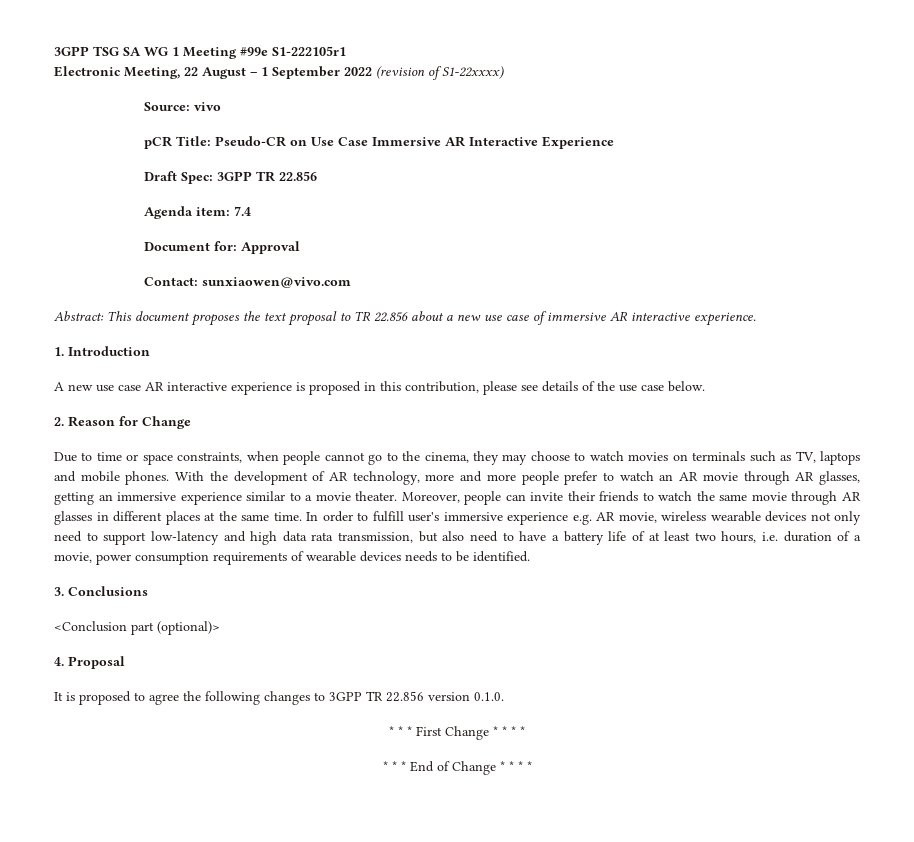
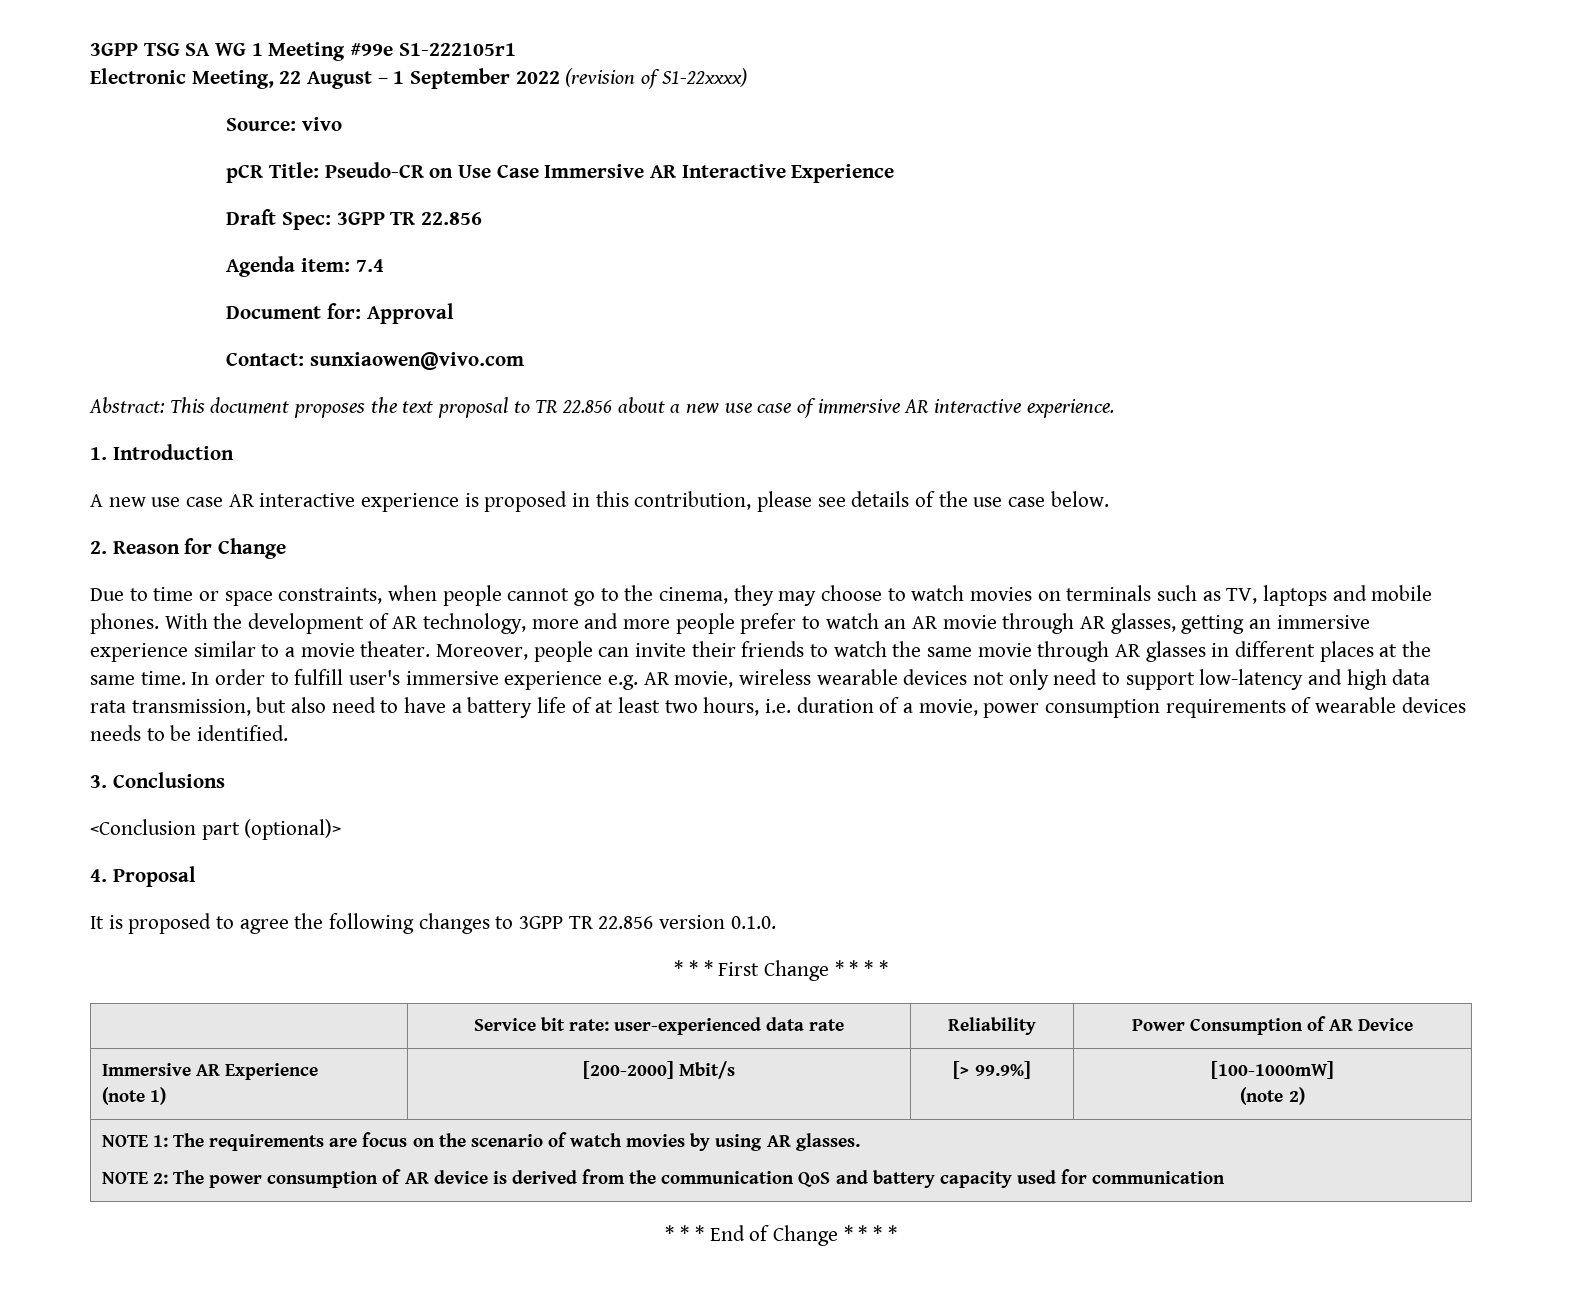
(525, 731) none -> [473,1017,845,1035] [948,1017,1036,1035] [1131,1016,1414,1035] [101,1063,318,1080] [101,1087,166,1105] [582,1061,736,1079] [953,1061,1031,1079] [1211,1061,1334,1079] [1240,1087,1305,1105] [101,1132,860,1151] [101,1169,1226,1188] // | Service bit rate: user-experienced data rate | Reliability | Power Consumption of AR Device // Immersive AR Experience // (note 1) | [200-2000] Mbit/s | [> 99.9%] | [100-1000mW] // (note 2) // NOTE 1: The requirements are focus on the scenario of watch movies by using AR glasses. // NOTE 2: The power consumption of AR device is derived from the communication QoS and battery capacity used for communication

